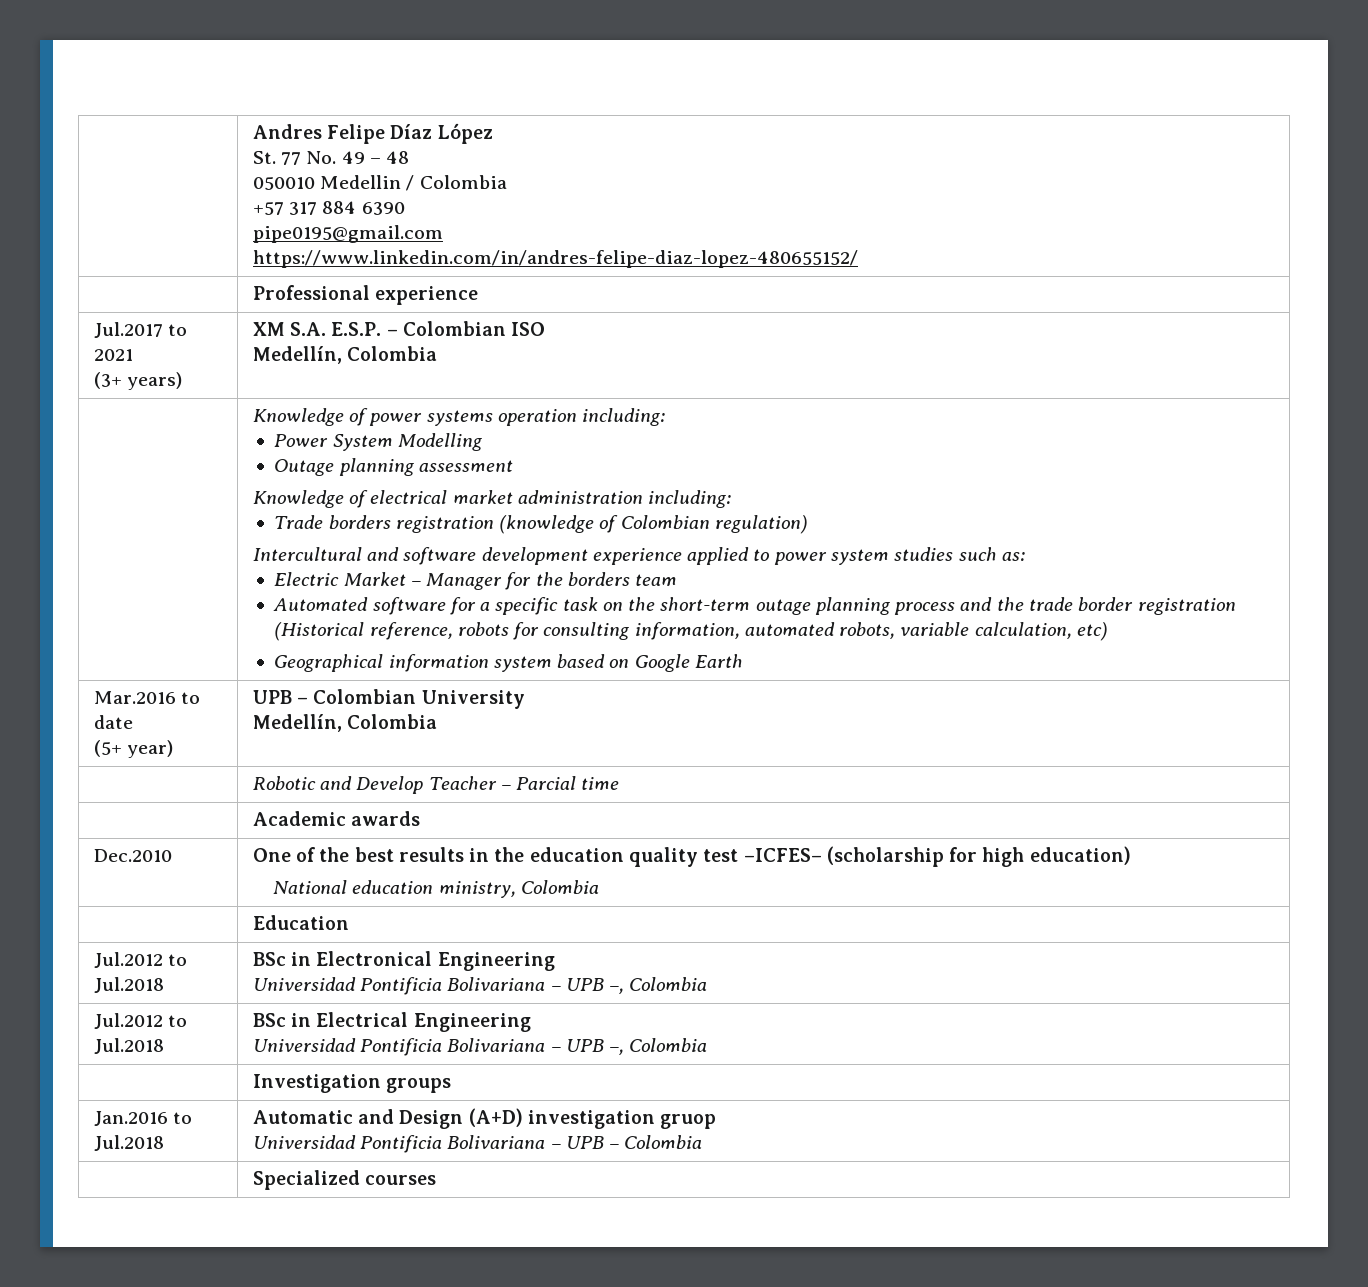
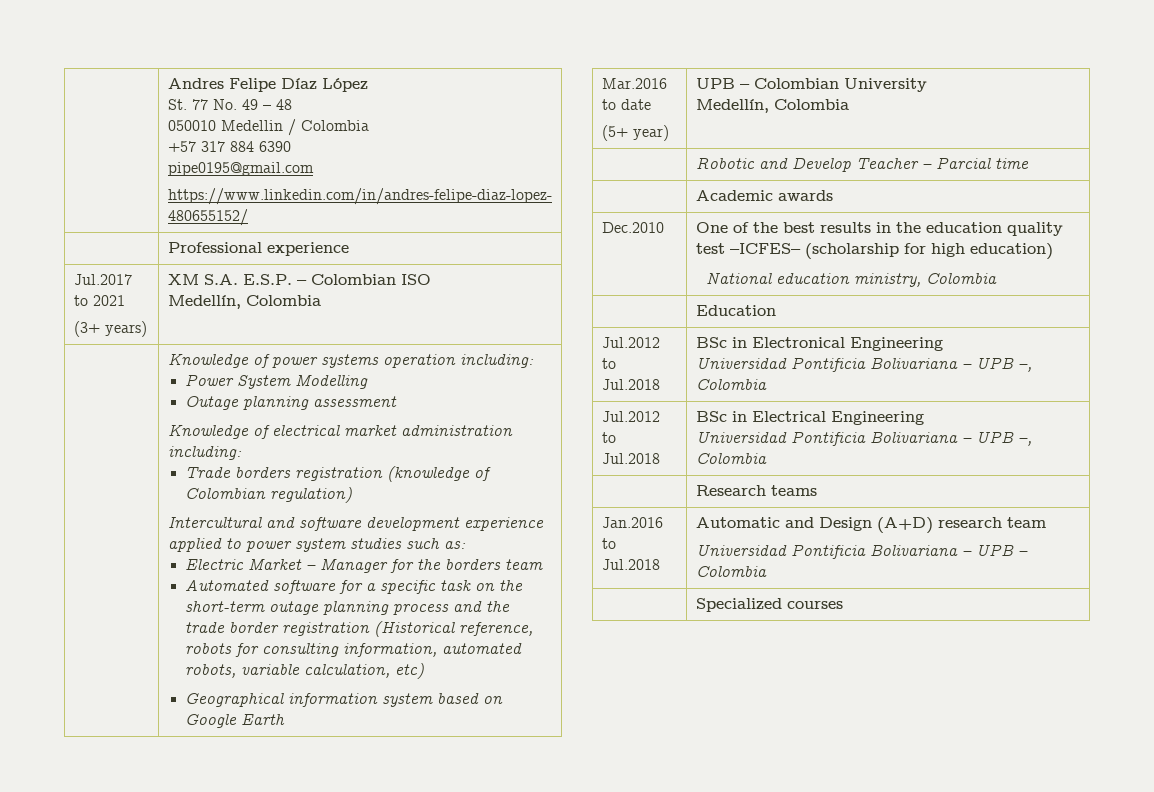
[252,1074,452,1093] Investigation groups -> [695,485,817,496] Research teams
[527,1110,717,1129] investigation gruop -> [937,517,1046,528] research team

